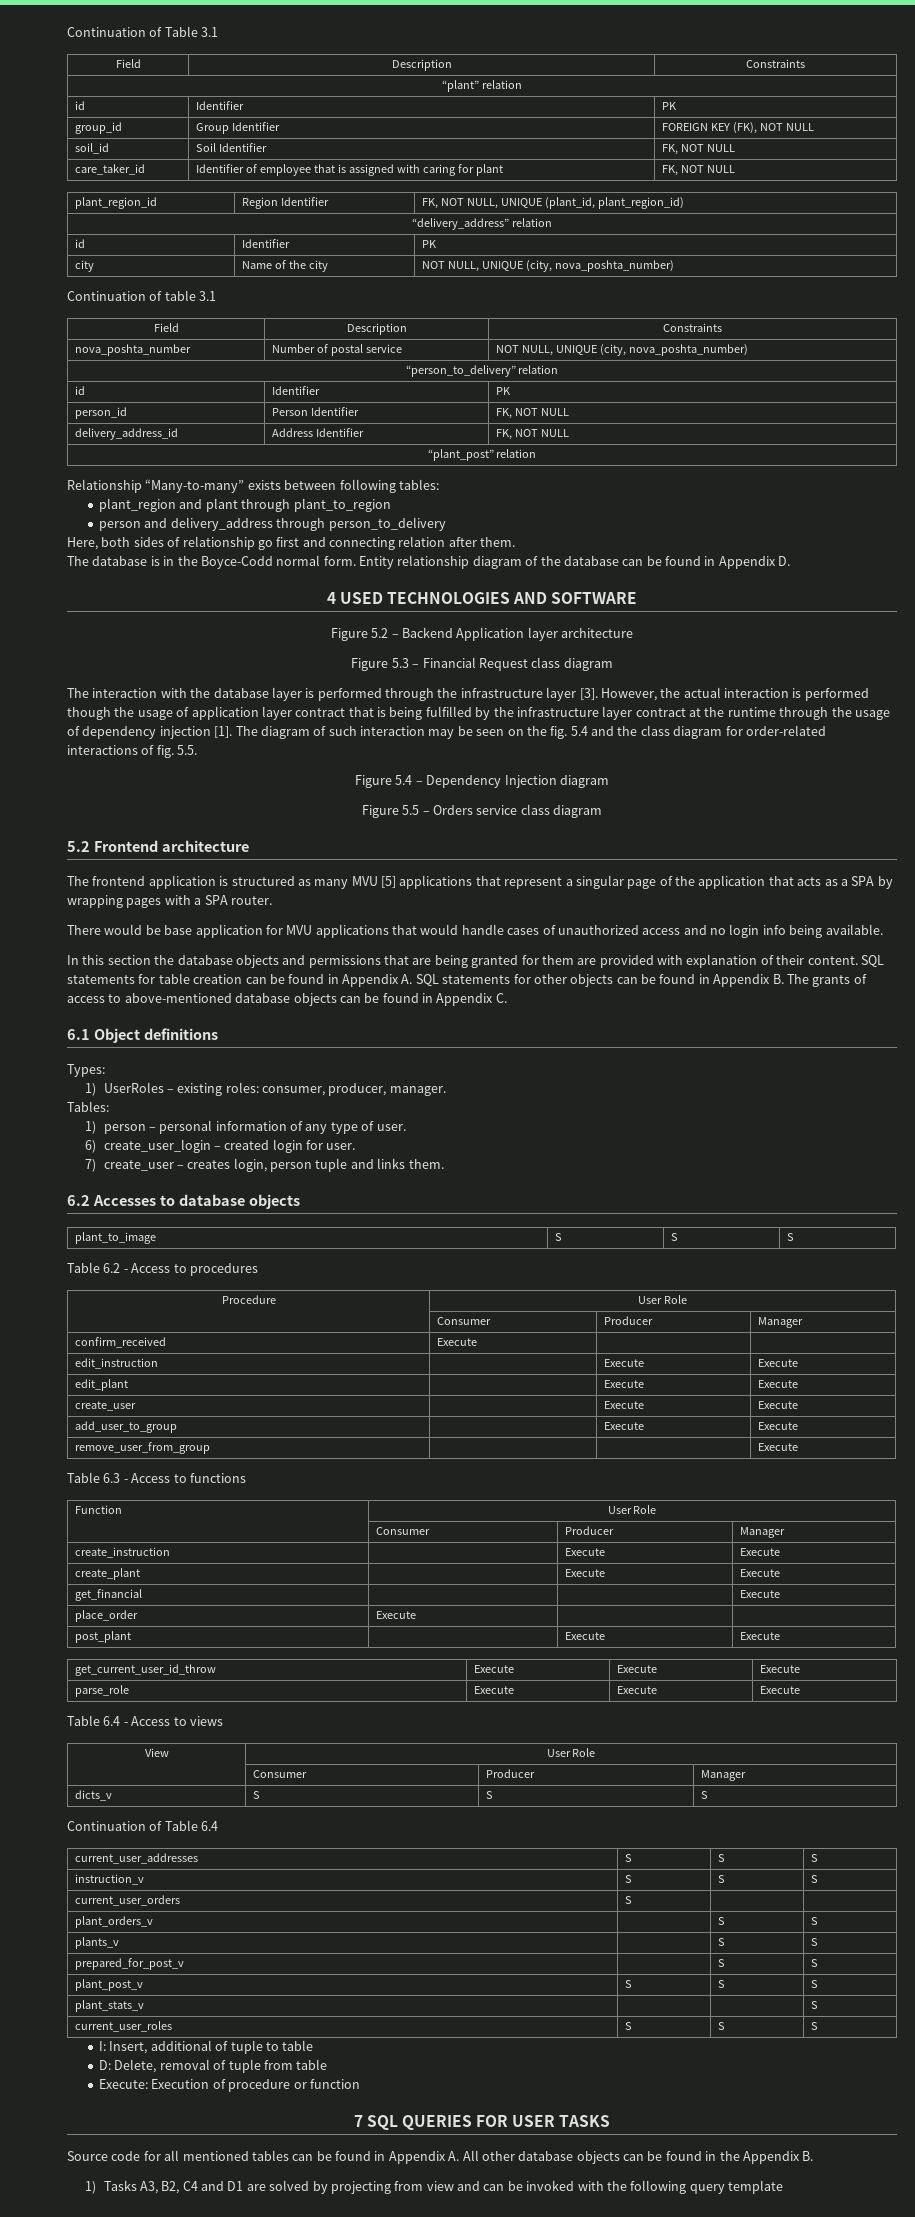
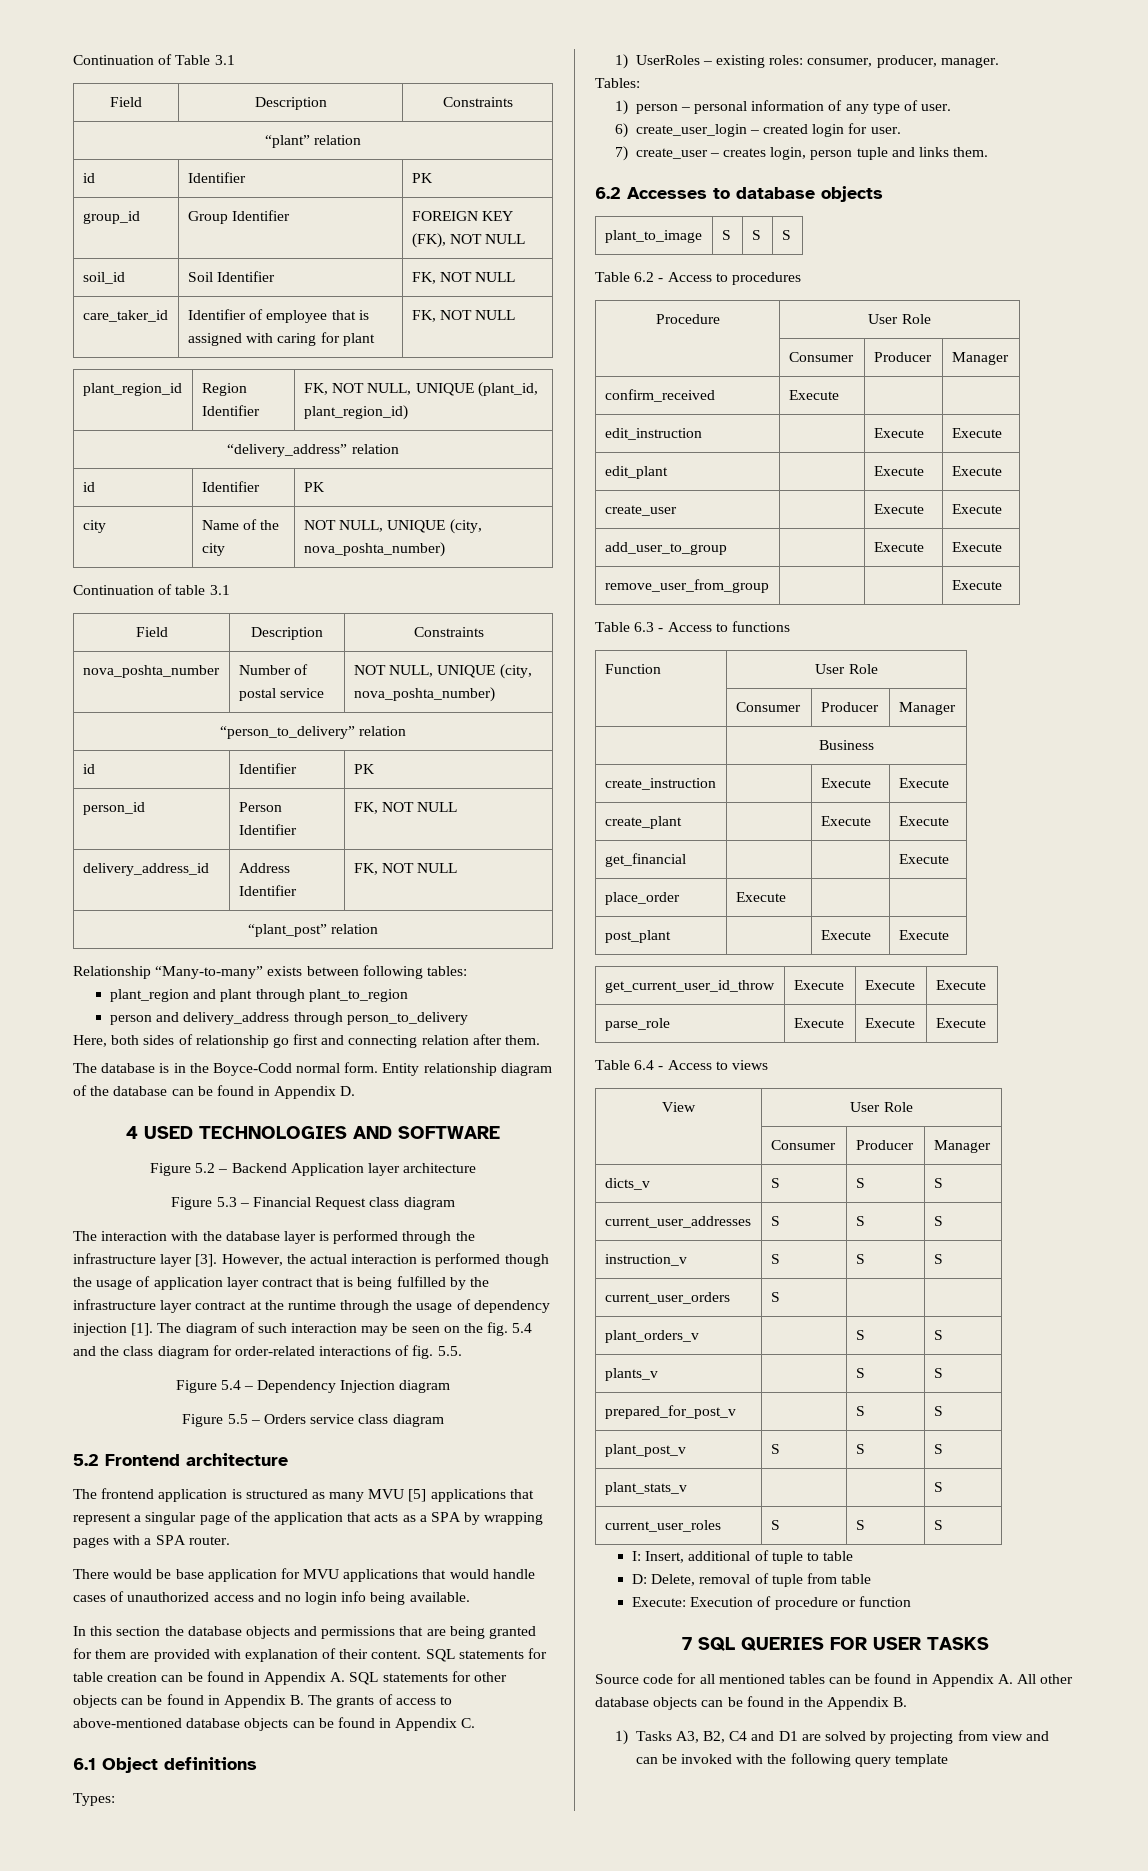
(785, 1532) none -> [819,740,874,750] // | Business
[67,1820,219,1831] // Continuation of Table 6.4 -> (943, 1183) none

